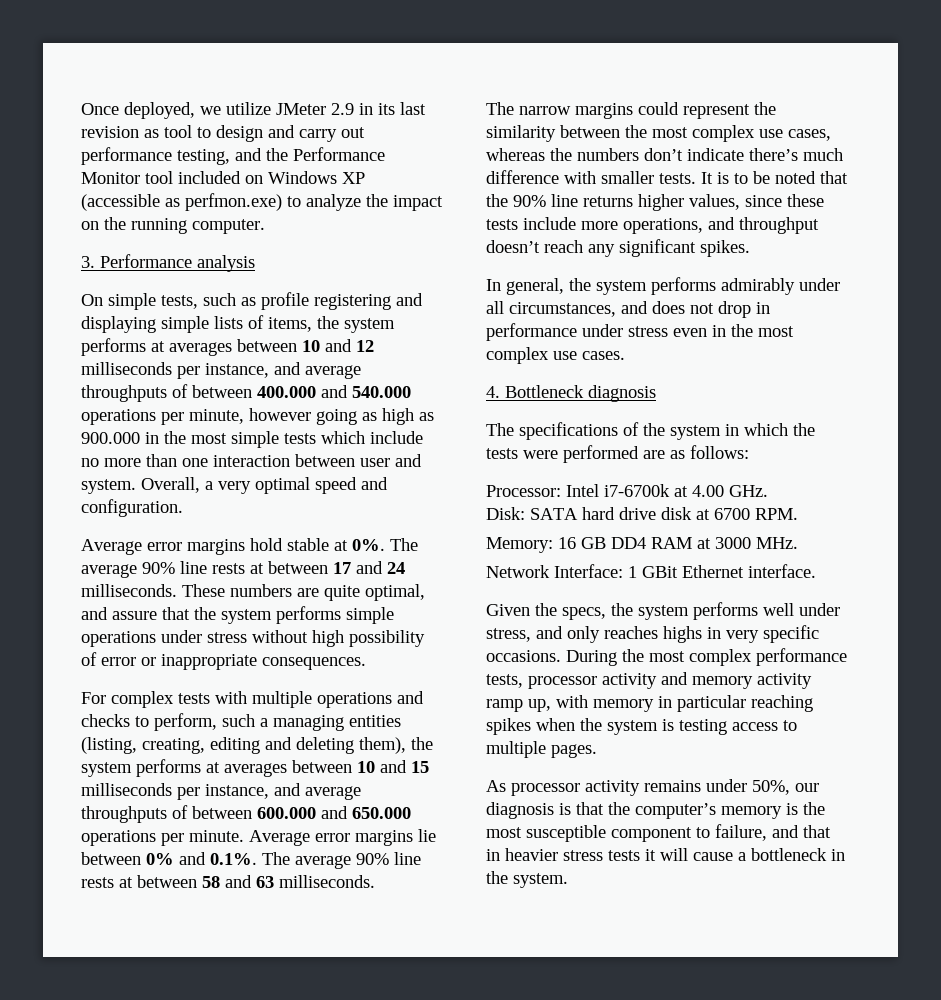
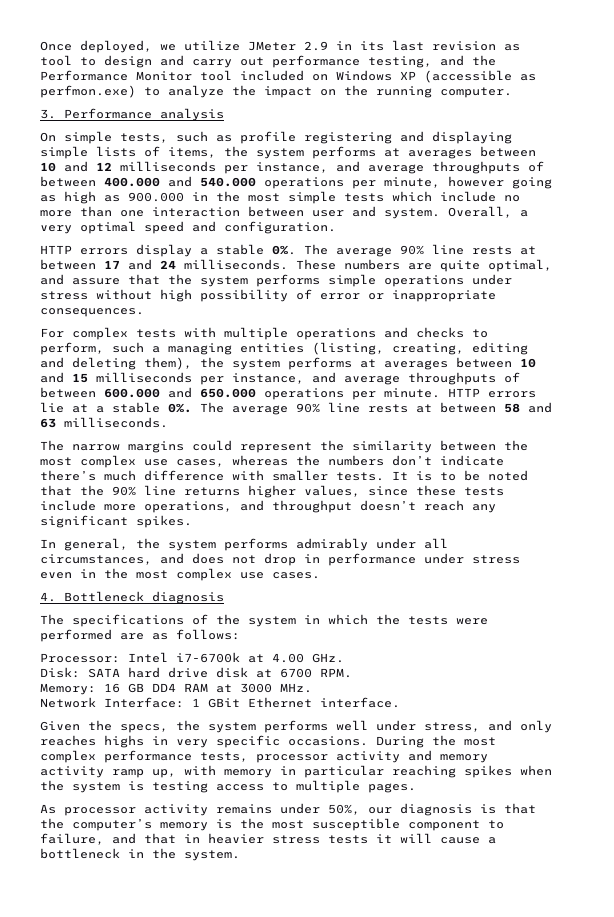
[81,538,348,555] Average error margins hold stable at -> [40,244,264,257] HTTP errors display a stable
[249,829,436,846] [81,852,257,865] Average error margins lie between 0% and 0.1%. -> [448,388,536,398] [40,402,192,413] HTTP errors lie at a stable 0%.

